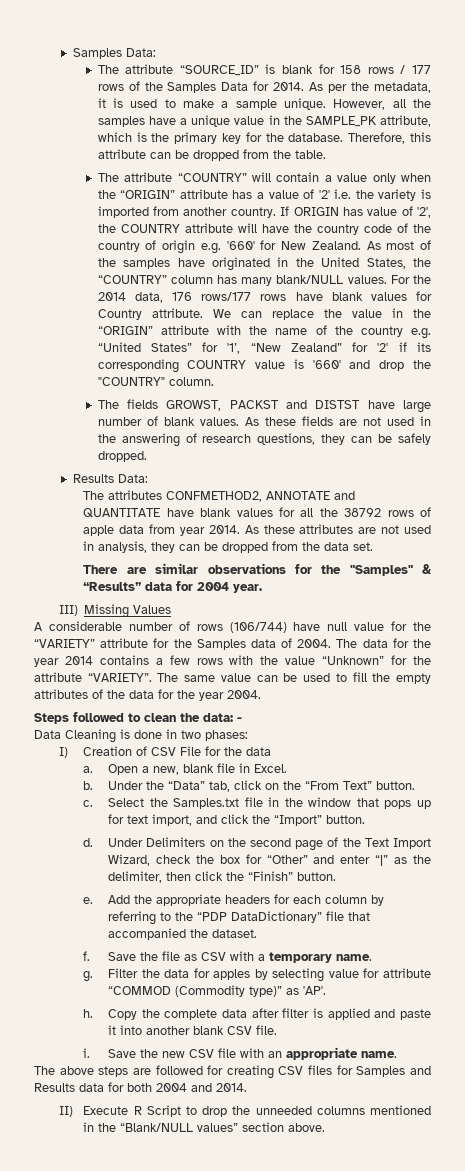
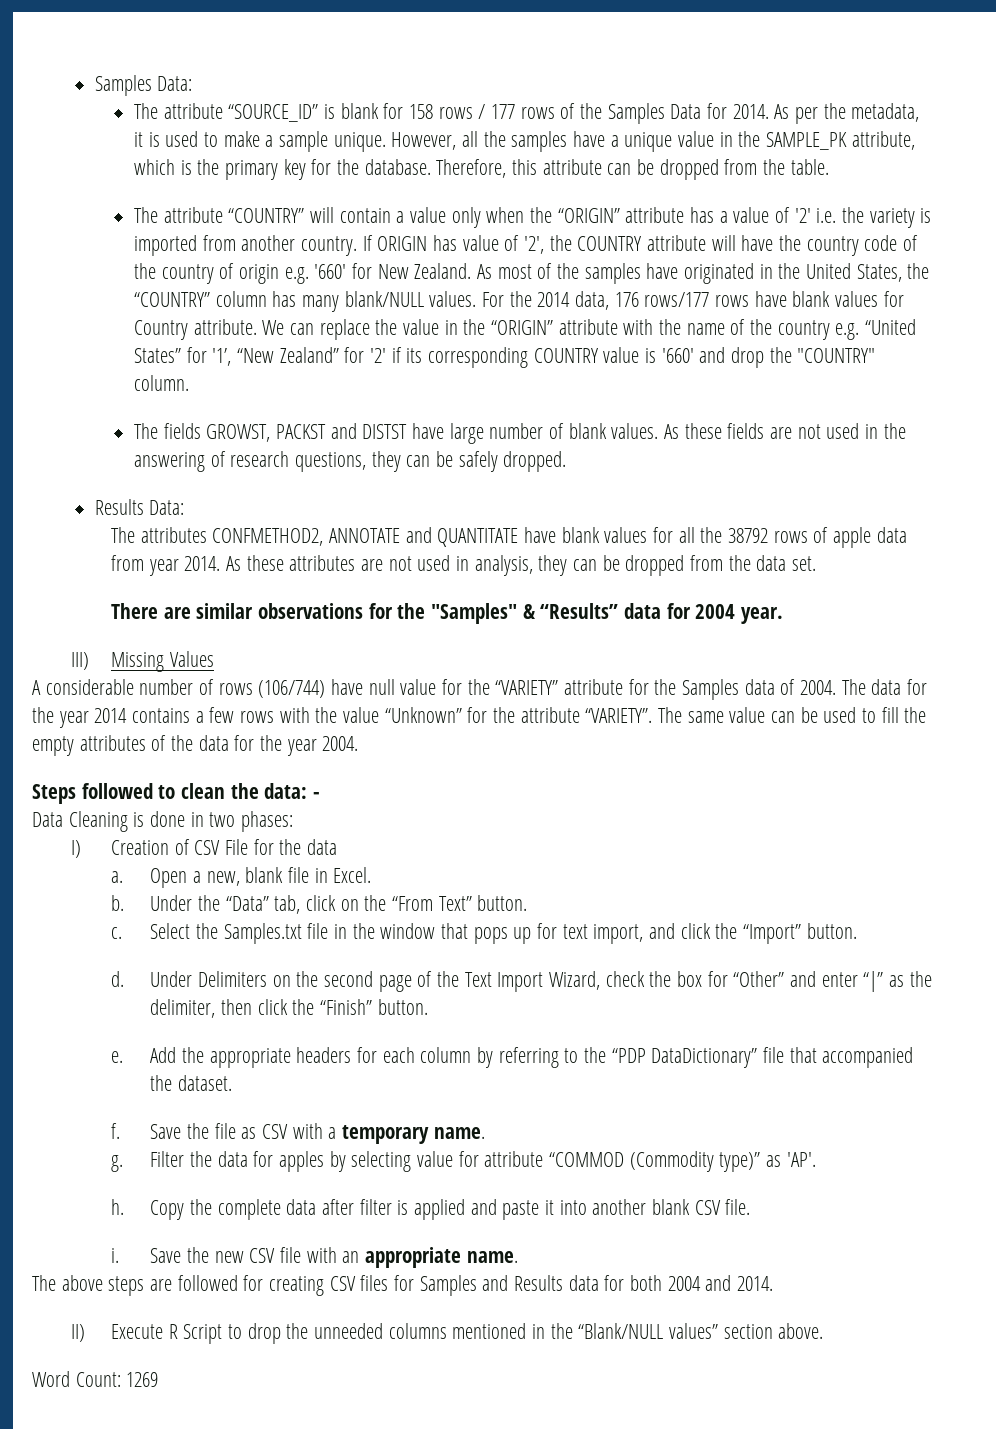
(326, 1127) none -> [32,1371,159,1387] // Word Count: 1269

